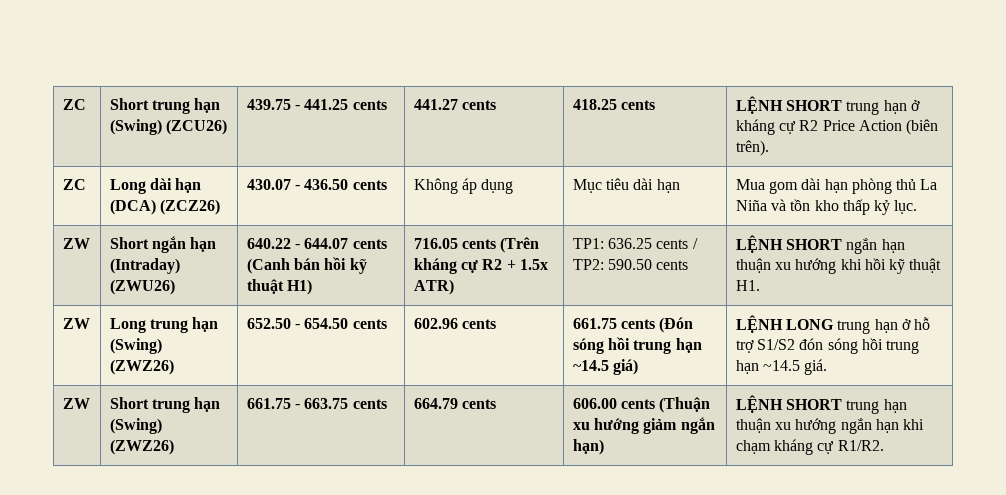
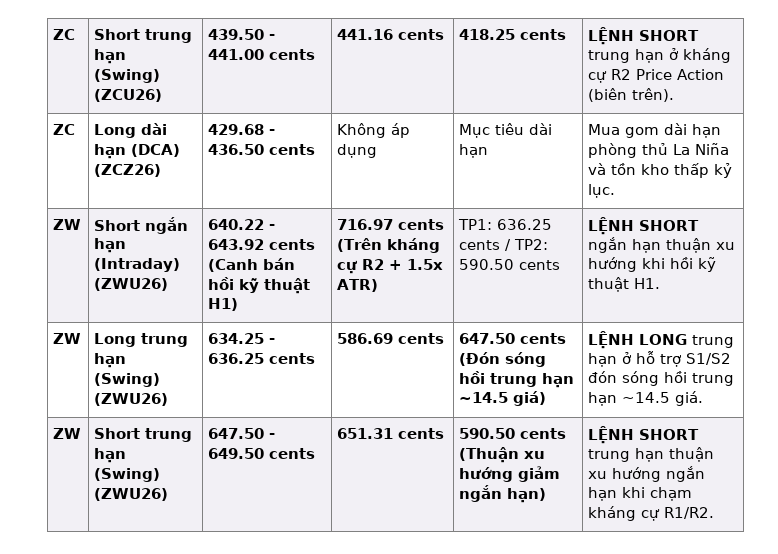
[246,99,387,110] [413,99,458,110] 439.75 - 441.25 cents | 441.27 -> [208,29,276,40] [208,49,316,60] [337,29,394,40] 439.50 - 441.00 cents | 441.16
[246,179,291,190] 430.07 -> [208,124,265,135] 429.68
[304,238,349,249] 644.07 -> [208,239,265,250] 643.92
[413,238,458,249] 716.05 -> [337,219,394,230] 716.97
[109,359,174,375] [246,318,387,329] [413,318,496,329] [572,318,617,329] (ZWZ26) | 652.50 - 654.50 cents | 602.96 cents | 661.75 -> [94,393,169,406] [208,333,276,344] [208,353,316,364] [337,333,445,344] [459,333,516,344] (ZWU26) | 634.25 - 636.25 cents | 586.69 cents | 647.50
[109,439,174,455] [246,398,387,409] [413,398,496,409] [572,398,617,409] (ZWZ26) | 661.75 - 663.75 cents | 664.79 cents | 606.00 -> [94,488,169,501] [208,428,276,439] [208,448,316,459] [337,428,445,439] [459,428,516,439] (ZWU26) | 647.50 - 649.50 cents | 651.31 cents | 590.50

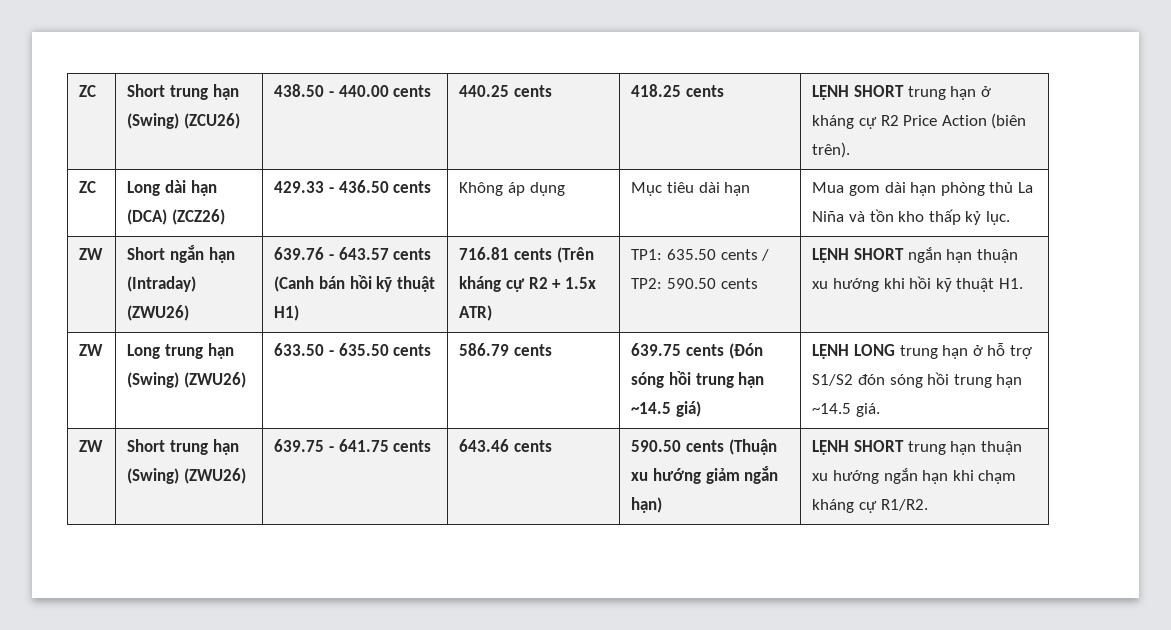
[208,29,276,40] [208,49,316,60] [337,29,394,40] 439.50 - 441.00 cents | 441.16 -> [274,84,432,97] [459,85,510,97] 438.50 - 440.00 cents | 440.25
[208,124,265,135] 429.68 -> [274,181,325,193] 429.33
[208,219,276,230] [208,239,265,250] 640.22 - 643.92 -> [274,247,389,260] 639.76 - 643.57
[337,219,394,230] 716.97 -> [459,247,510,260] 716.81
[497,219,553,230] 636.25 -> [667,249,717,260] 635.50
[208,333,276,344] [208,353,316,364] [337,333,445,344] [459,333,516,344] 634.25 - 636.25 cents | 586.69 cents | 647.50 -> [274,343,432,356] [459,343,553,356] [631,343,682,356] 633.50 - 635.50 cents | 586.79 cents | 639.75
[208,428,276,439] [208,448,316,459] [337,428,394,439] 647.50 - 649.50 cents | 651.31 -> [274,439,432,452] [459,439,510,452] 639.75 - 641.75 cents | 643.46

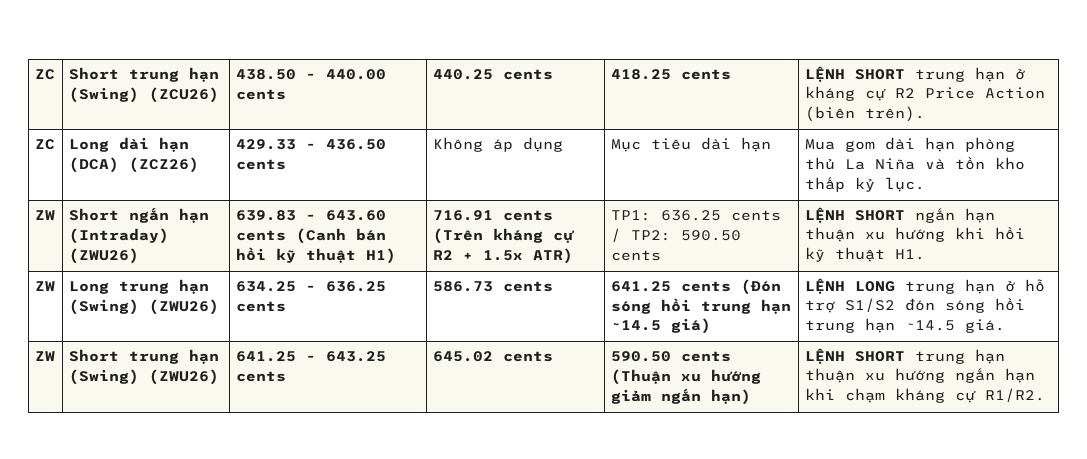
[274,247,389,260] 639.76 - 643.57 -> [235,210,386,221] 639.83 - 643.60
[459,247,510,260] 716.81 -> [432,210,493,221] 716.91
[667,249,717,260] 635.50 -> [660,210,721,221] 636.25
[274,343,432,356] [459,343,553,356] [631,343,682,356] 633.50 - 635.50 cents | 586.79 cents | 639.75 -> [235,281,386,292] [235,301,286,312] [432,281,553,292] [610,281,671,292] 634.25 - 636.25 cents | 586.73 cents | 641.25
[274,439,432,452] [459,439,510,452] 639.75 - 641.75 cents | 643.46 -> [235,351,386,362] [235,371,286,382] [432,351,493,362] 641.25 - 643.25 cents | 645.02

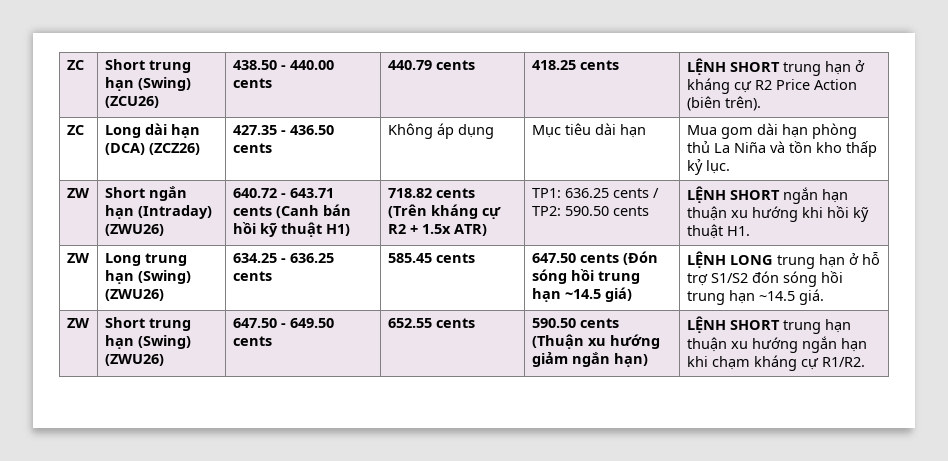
[432,69,493,80] 440.25 -> [387,60,432,70] 440.79
[235,139,296,150] 429.33 -> [232,125,277,135] 427.35
[235,210,386,221] 639.83 - 643.60 -> [232,188,334,198] 640.72 - 643.71
[432,210,493,221] 716.91 -> [387,188,432,198] 718.82
[432,281,553,292] [610,281,671,292] 586.73 cents | 641.25 -> [387,253,475,263] [531,253,576,263] 585.45 cents | 647.50
[235,351,386,362] [235,371,286,382] [432,351,493,362] 641.25 - 643.25 cents | 645.02 -> [232,318,334,328] [232,336,272,346] [387,318,432,328] 647.50 - 649.50 cents | 652.55

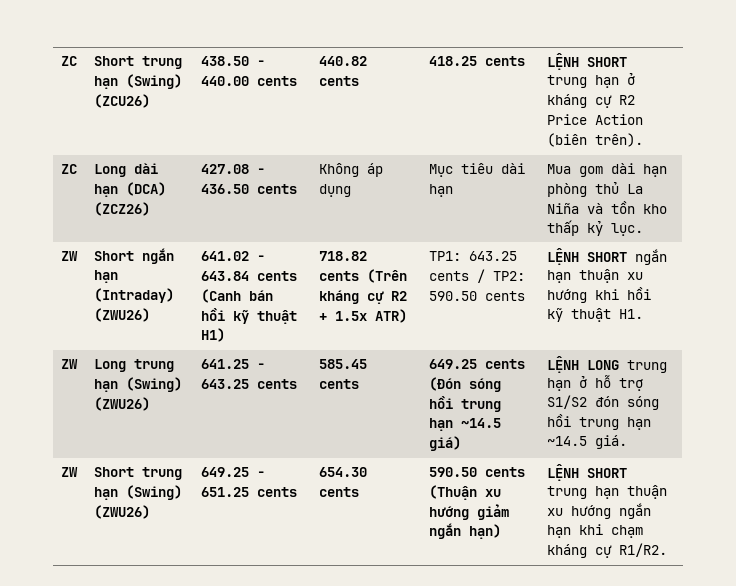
[387,60,432,70] 440.79 -> [319,56,368,66] 440.82
[232,125,277,135] 427.35 -> [201,164,250,174] 427.08
[232,188,334,198] 640.72 - 643.71 -> [201,251,266,261] [201,271,250,281] 641.02 - 643.84
[564,188,609,198] 636.25 -> [469,251,518,261] 643.25
[232,253,334,263] 634.25 - 636.25 -> [201,359,266,369] [201,379,250,389] 641.25 - 643.25
[531,253,576,263] 647.50 -> [429,359,478,369] 649.25
[232,318,334,328] [232,336,272,346] [387,318,432,328] 647.50 - 649.50 cents | 652.55 -> [201,467,266,477] [201,487,298,497] [319,467,368,477] 649.25 - 651.25 cents | 654.30

